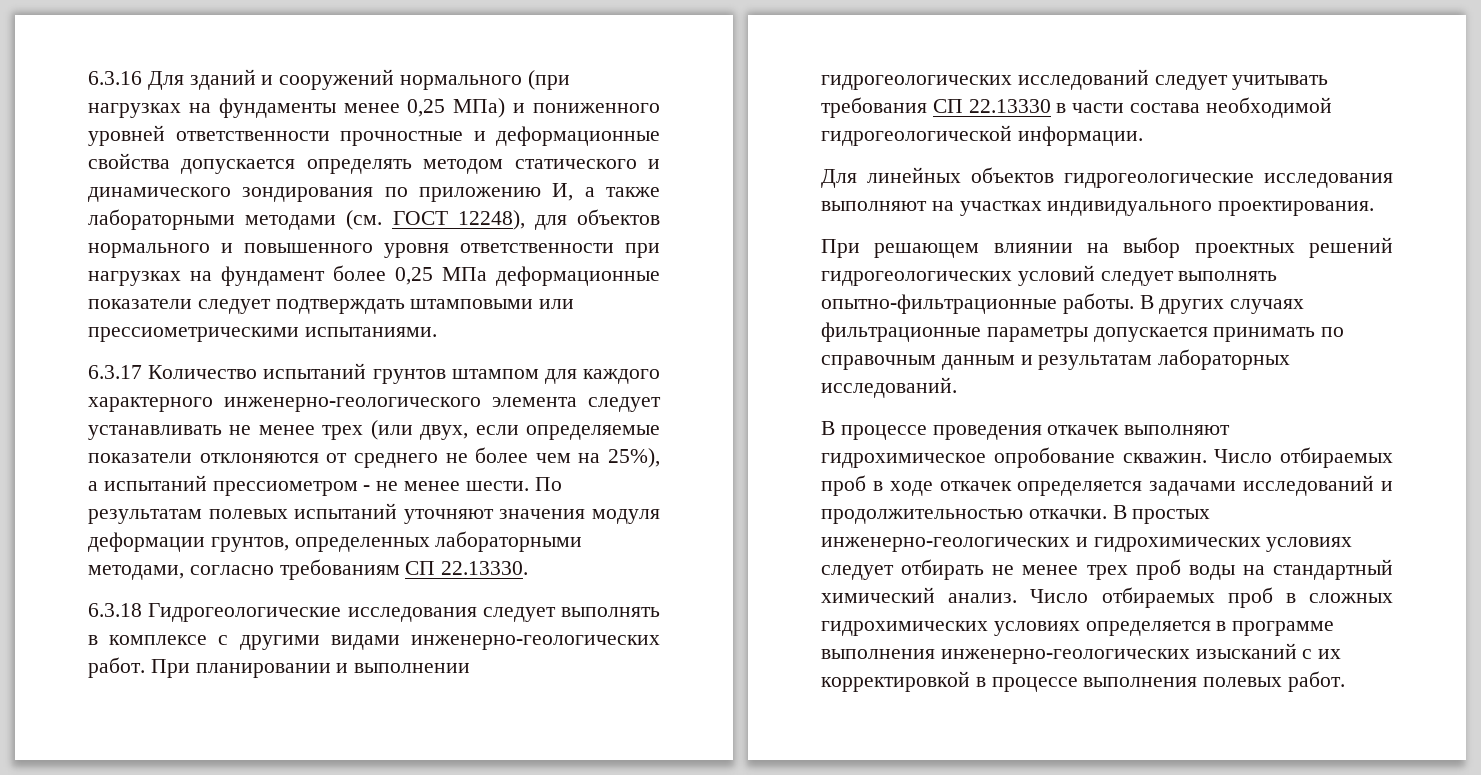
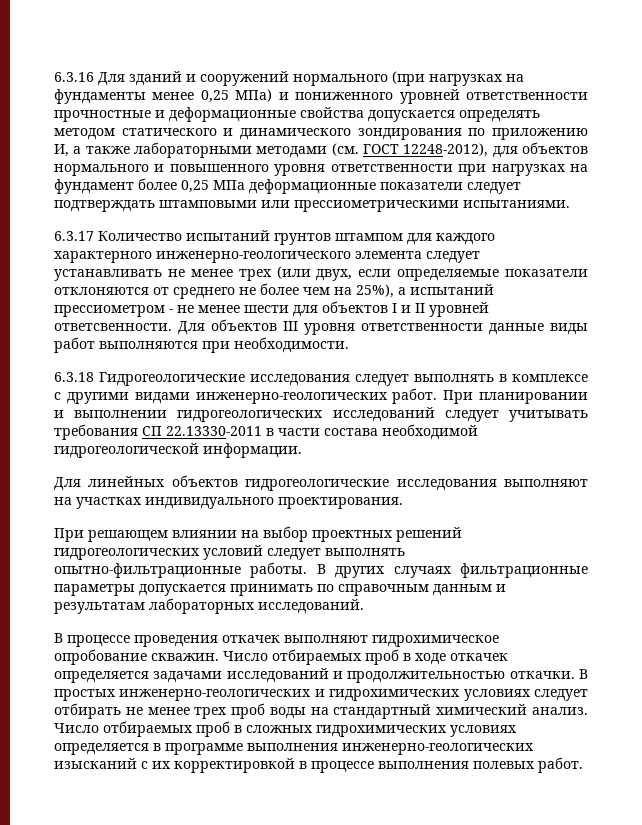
[457,210,525,230] 12248), -> [403,143,489,157] 12248-2012),
[465,477,562,491] [88,503,660,524] [88,531,583,552] [88,559,529,580] шести. По результатам полевых испытаний уточняют значения модуля деформации грунтов, определенных лабораторными методами, согласно требованиям СП 22.13330. -> [244,301,489,317] [54,319,588,335] [54,337,349,353] шести для объектов I и II уровней ответсвенности. Для объектов III уровня ответственности данные виды работ выполняются при необходимости.
[968,99,1051,113] 22.13330 -> [166,426,262,436] 22.13330-2011

